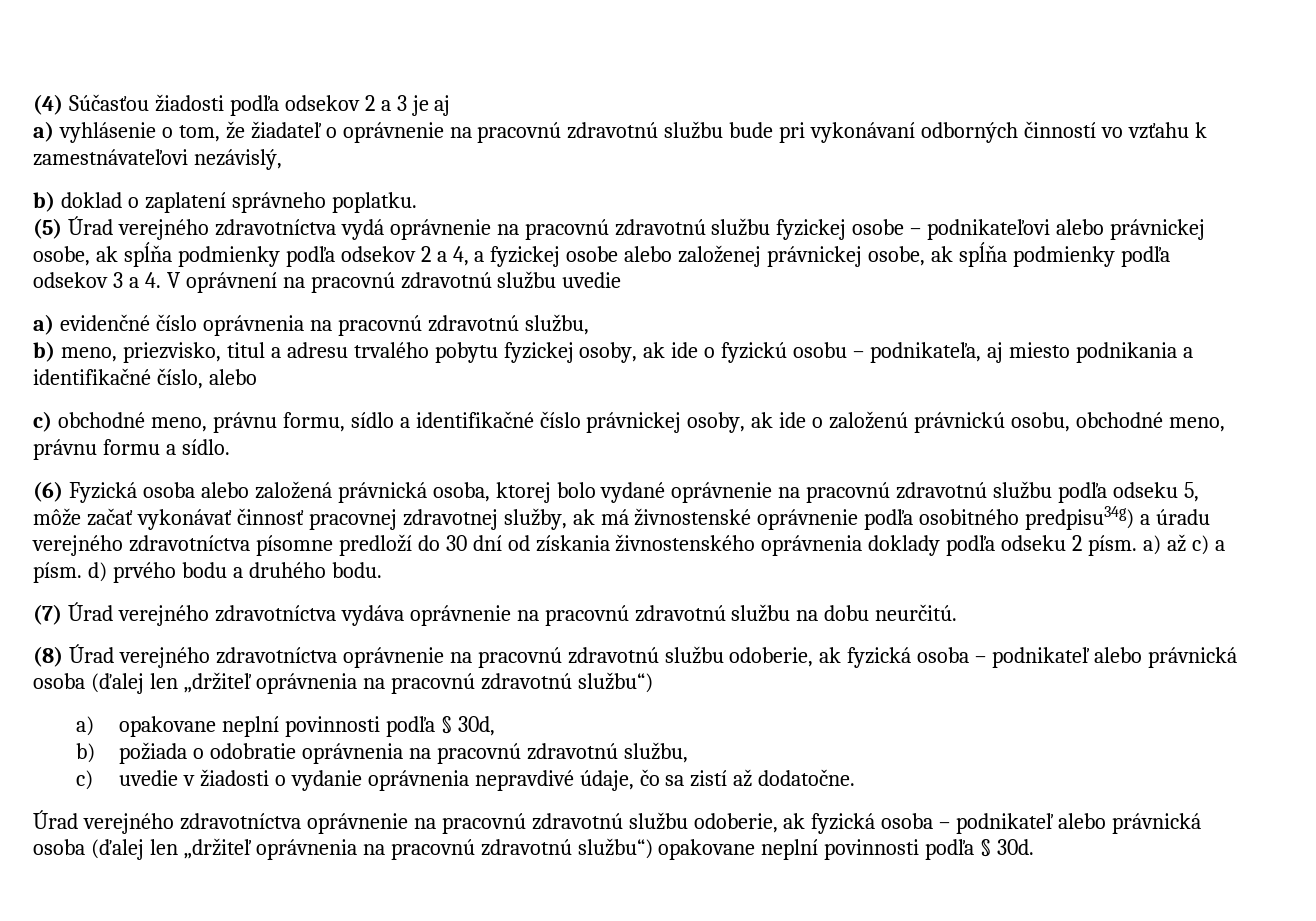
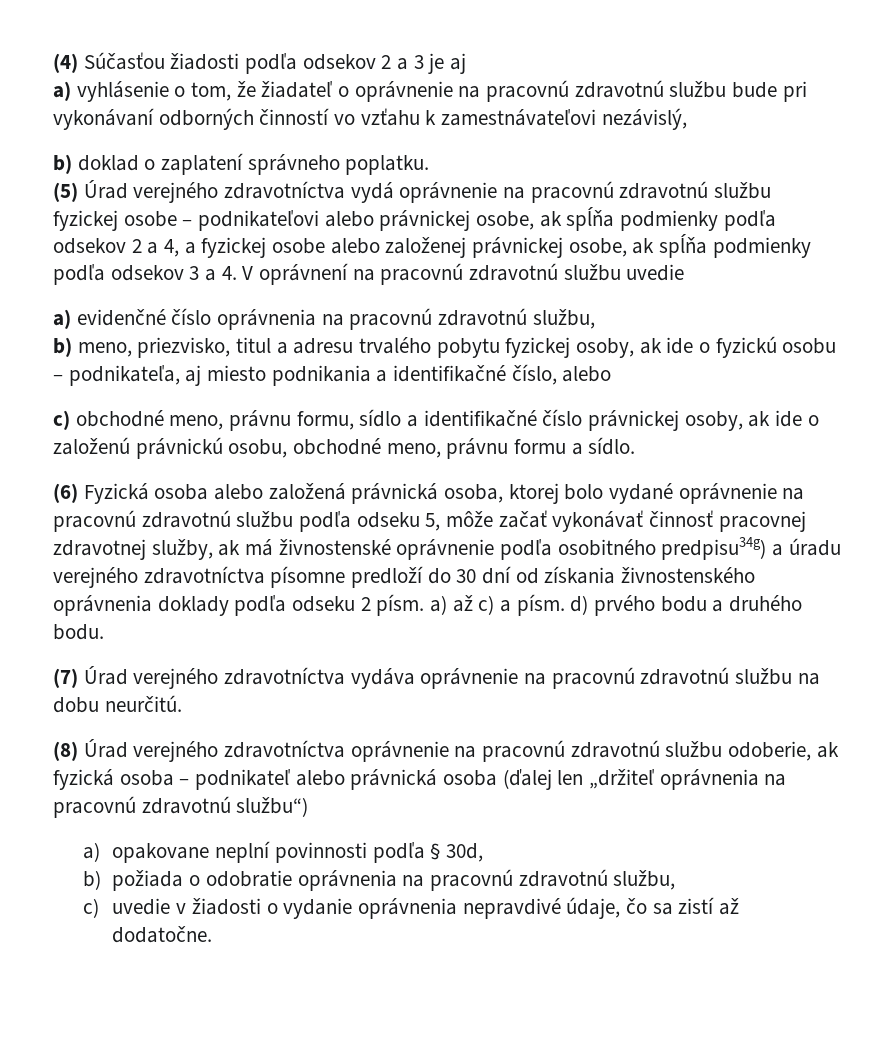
[33,810,1202,834] [33,838,1035,860] // Úrad verejného zdravotníctva oprávnenie na pracovnú zdravotnú službu odoberie, ak fyzická osoba – podnikateľ alebo právnická osoba (ďalej len „držiteľ oprávnenia na pracovnú zdravotnú službu“) opakovane neplní povinnosti podľa § 30d. -> (213, 934) none

